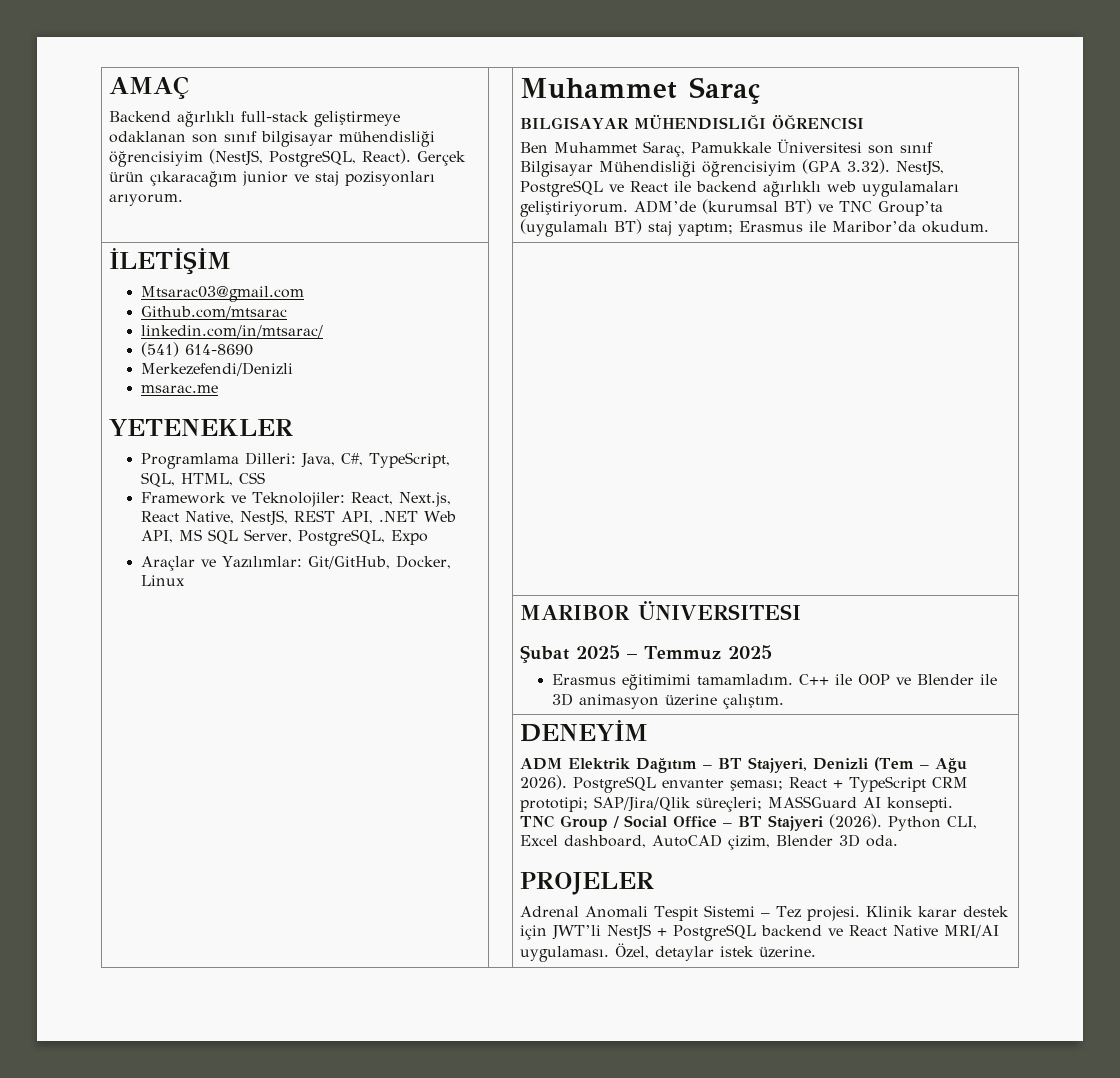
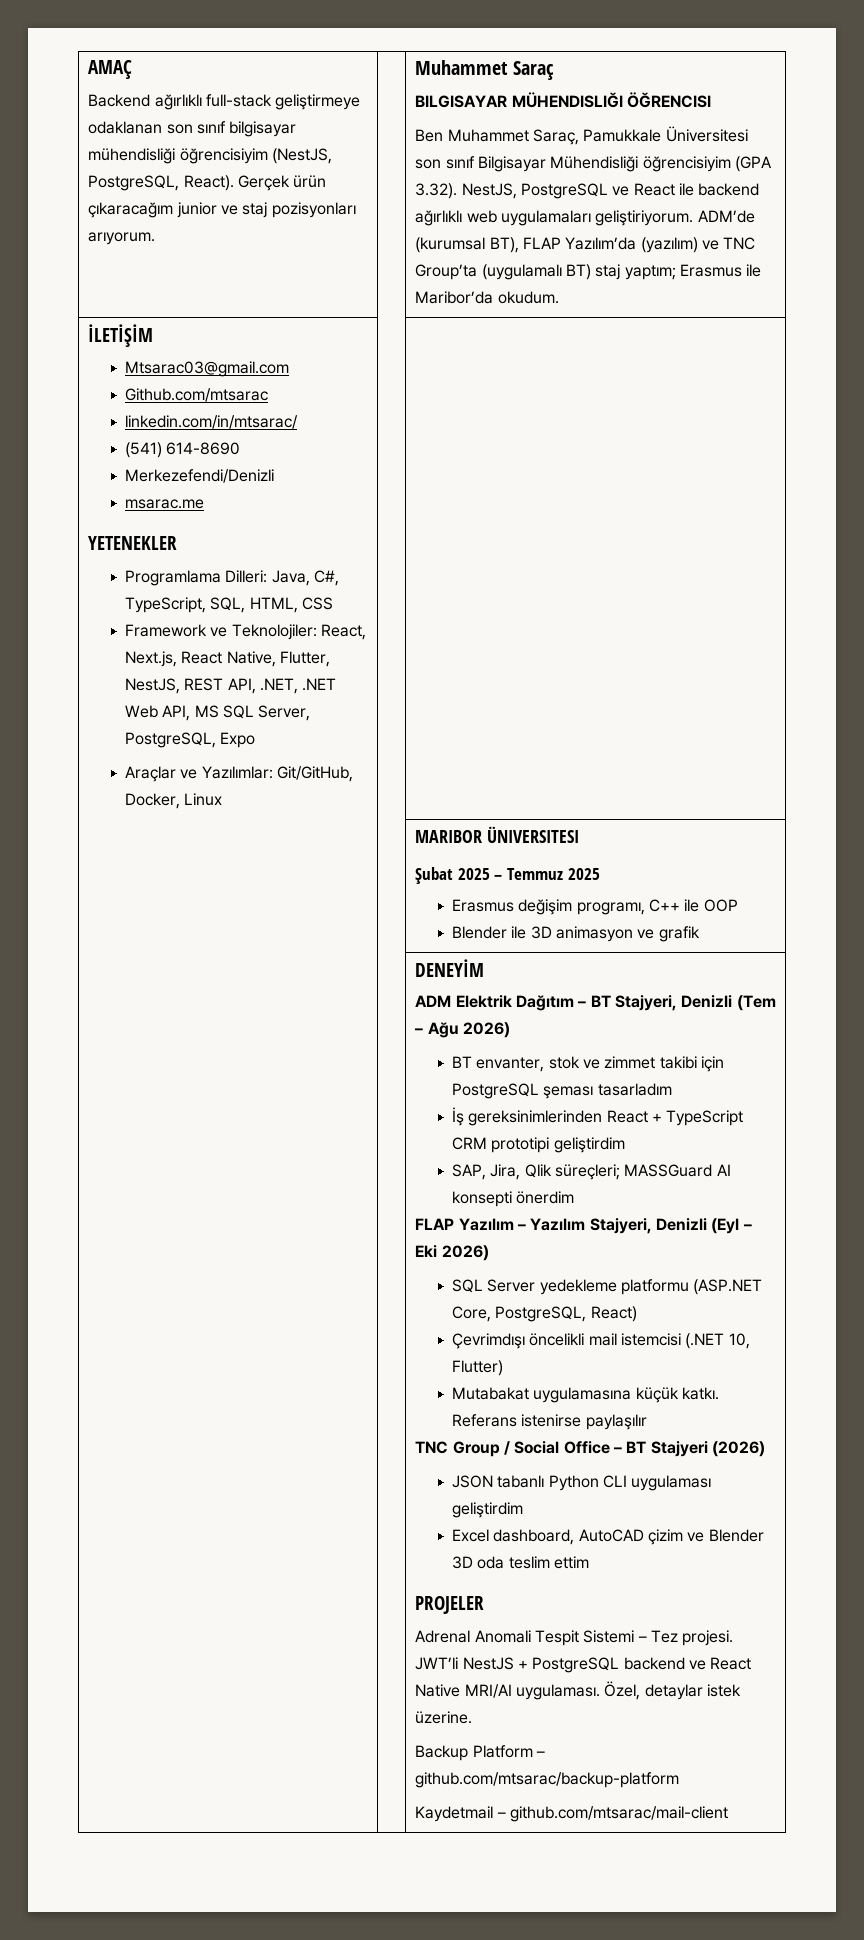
[784,199,813,214] BT) -> [489,237,698,253] BT), FLAP Yazılım’da (yazılım)
(235, 517) none -> [279,651,330,667] Flutter,
(374, 517) none -> [259,678,298,694] .NET,
[622,674,794,690] eğitimimi tamamladım. -> [518,899,645,915] değişim programı,
[896,677,912,685] ve -> (738, 905) //
[665,694,785,709] üzerine çalıştım. -> [637,926,700,942] ve grafik
[520,775,969,793] [520,796,954,812] 2026). PostgreSQL envanter şeması; React + TypeScript CRM prototipi; SAP/Jira/Qlik süreçleri; MASSGuard AI konsepti. -> [462,1022,510,1038] [451,1056,724,1072] [451,1083,672,1099] [451,1107,744,1126] [451,1137,625,1153] [451,1164,731,1180] [451,1191,575,1207] [415,1218,752,1234] [415,1245,489,1261] [451,1279,763,1295] [451,1306,637,1322] [451,1333,750,1349] [451,1360,503,1376] [451,1387,719,1403] [451,1414,647,1430] 2026) // BT envanter, stok ve zimmet takibi için PostgreSQL şeması tasarladım // İş gereksinimlerinden React + TypeScript CRM prototipi geliştirdim // SAP, Jira, Qlik süreçleri; MASSGuard AI konsepti önerdim // FLAP Yazılım – Yazılım Stajyeri, Denizli (Eyl – Eki 2026) // SQL Server yedekleme platformu (ASP.NET Core, PostgreSQL, React) // Çevrimdışı öncelikli mail istemcisi (.NET 10, Flutter) // Mutabakat uygulamasına küçük katkı. Referans istenirse paylaşılır
[829,814,978,831] [520,834,899,850] (2026). Python CLI, Excel dashboard, AutoCAD çizim, Blender 3D oda. -> [711,1441,765,1457] [451,1475,712,1491] [451,1502,523,1518] [451,1529,764,1545] [451,1556,589,1569] (2026) // JSON tabanlı Python CLI uygulaması geliştirdim // Excel dashboard, AutoCAD çizim ve Blender 3D oda teslim ettim
[866,906,1010,917] [520,925,548,940] Klinik karar destek için -> (734, 1638) none
(817, 952) none -> [415,1745,545,1761] [415,1772,680,1788] [415,1806,728,1822] // Backup Platform – github.com/mtsarac/backup-platform // Kaydetmail – github.com/mtsarac/mail-client

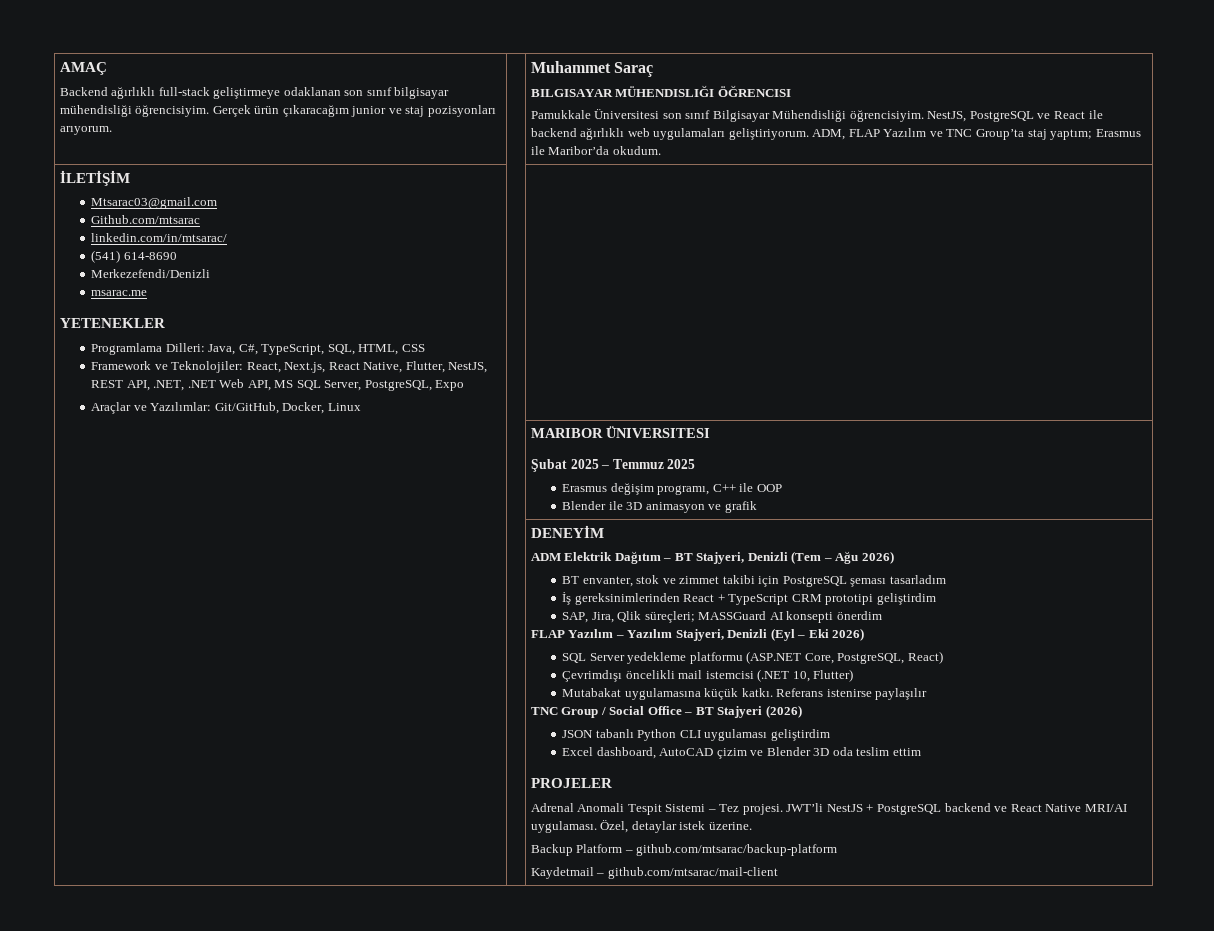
[179,148,332,164] [88,175,234,191] öğrencisiyim (NestJS, PostgreSQL, React). -> [135,105,210,117] öğrencisiyim.
[415,129,579,145] Ben Muhammet Saraç, -> (791, 91) none
[642,156,772,172] [415,183,458,199] öğrencisiyim (GPA 3.32). -> [849,110,924,122] öğrencisiyim.
[697,210,755,223] [415,237,698,253] ADM’de (kurumsal BT), FLAP Yazılım’da (yazılım) -> [812,128,927,140] ADM, FLAP Yazılım
[481,264,591,280] (uygulamalı BT) -> (1025, 134) none

